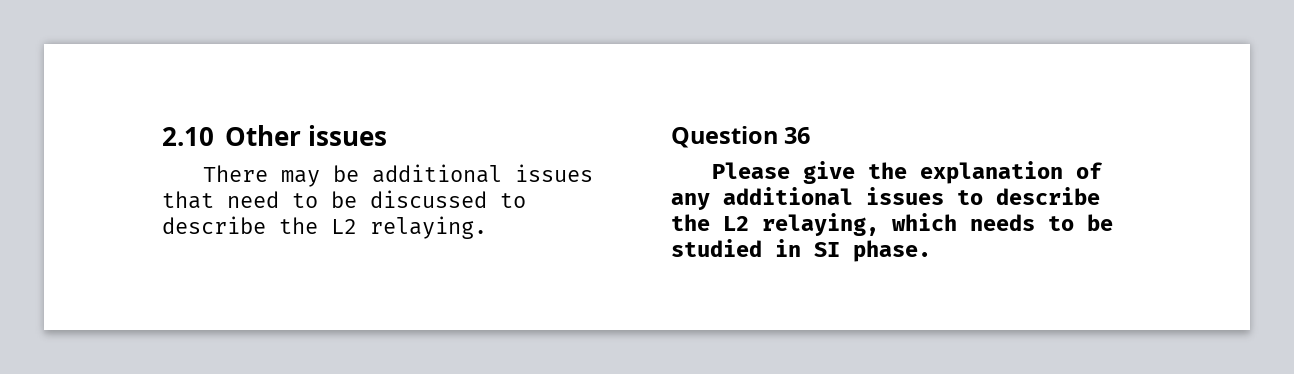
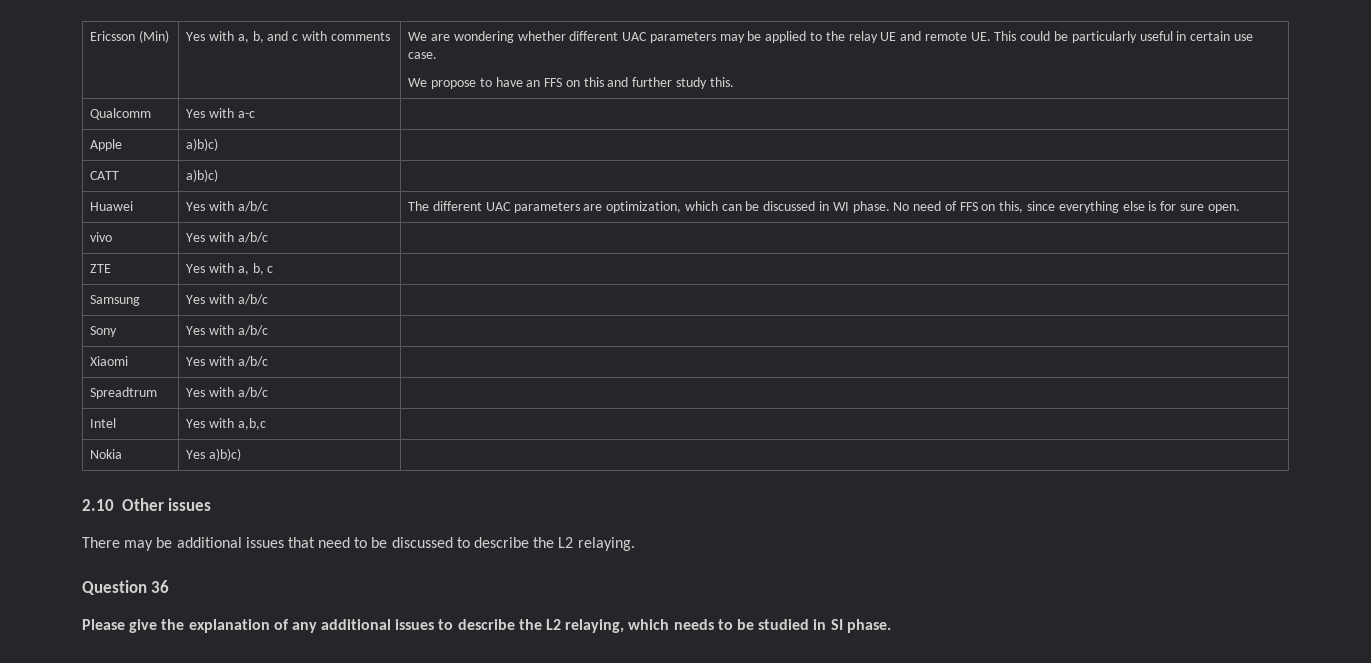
(162, 136) none -> [90,30,169,43] [186,31,390,43] [408,31,1253,43] [408,52,438,59] [408,77,734,89] [90,108,152,120] [186,108,255,118] [90,139,123,151] [186,138,219,151] [90,171,120,180] [186,169,219,182] [90,201,134,211] [186,201,268,212] [408,201,1240,213] [90,232,113,242] [186,232,268,243] [90,264,112,273] [186,263,274,275] [90,295,141,306] [186,294,268,305] [90,326,118,337] [186,325,268,336] [90,356,129,366] [186,356,268,367] [90,387,158,399] [186,387,268,398] [90,418,117,428] [186,418,266,430] [90,449,123,459] [186,448,241,461] Ericsson (Min) | Yes with a, b, and c with comments | We are wondering whether different UAC parameters may be applied to the relay UE and remote UE. This could be particularly useful in certain use case. // We propose to have an FFS on this and further study this. // Qualcomm | Yes with a-c | // Apple | a)b)c) | // CATT | a)b)c) | // Huawei | Yes with a/b/c | The different UAC parameters are optimization, which can be discussed in WI phase. No need of FFS on this, since everything else is for sure open. // vivo | Yes with a/b/c | // ZTE | Yes with a, b, c | // Samsung | Yes with a/b/c | // Sony | Yes with a/b/c | // Xiaomi | Yes with a/b/c | // Spreadtrum | Yes with a/b/c | // Intel | Yes with a,b,c | // Nokia | Yes a)b)c) | //

